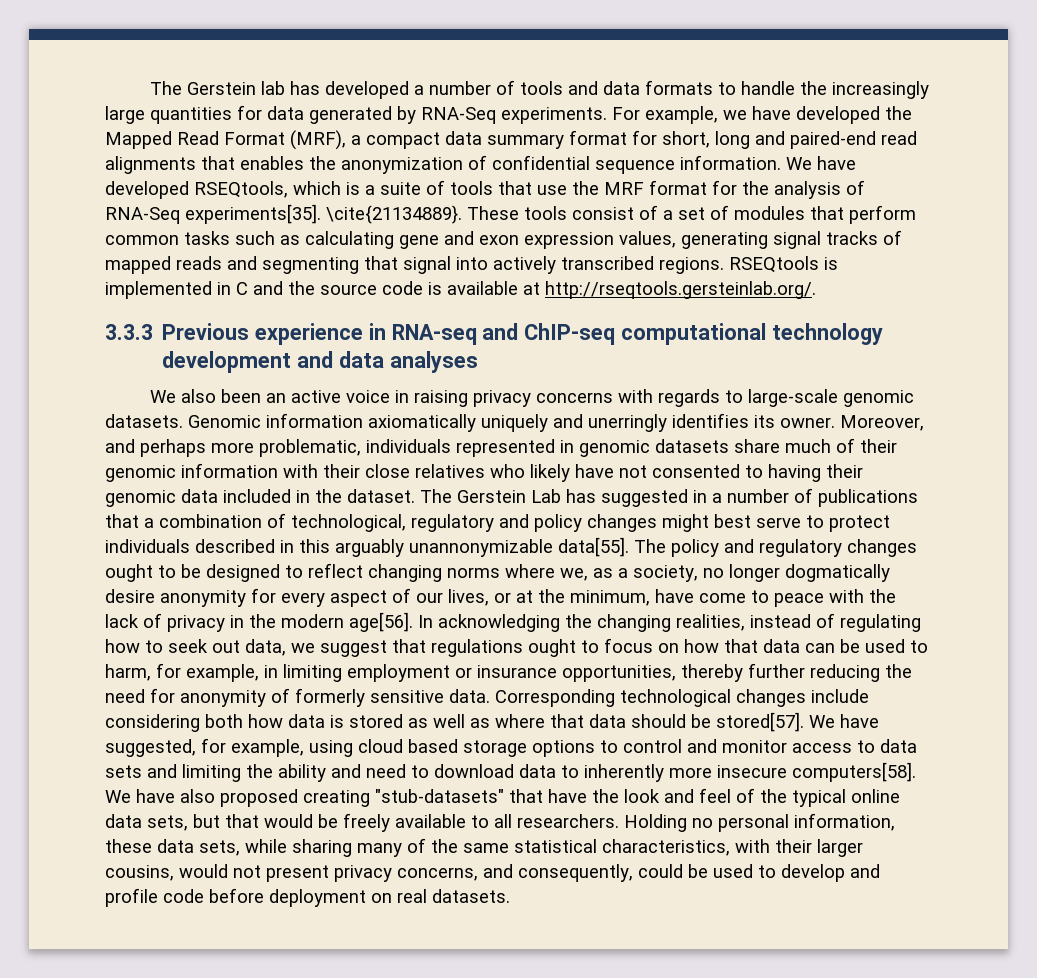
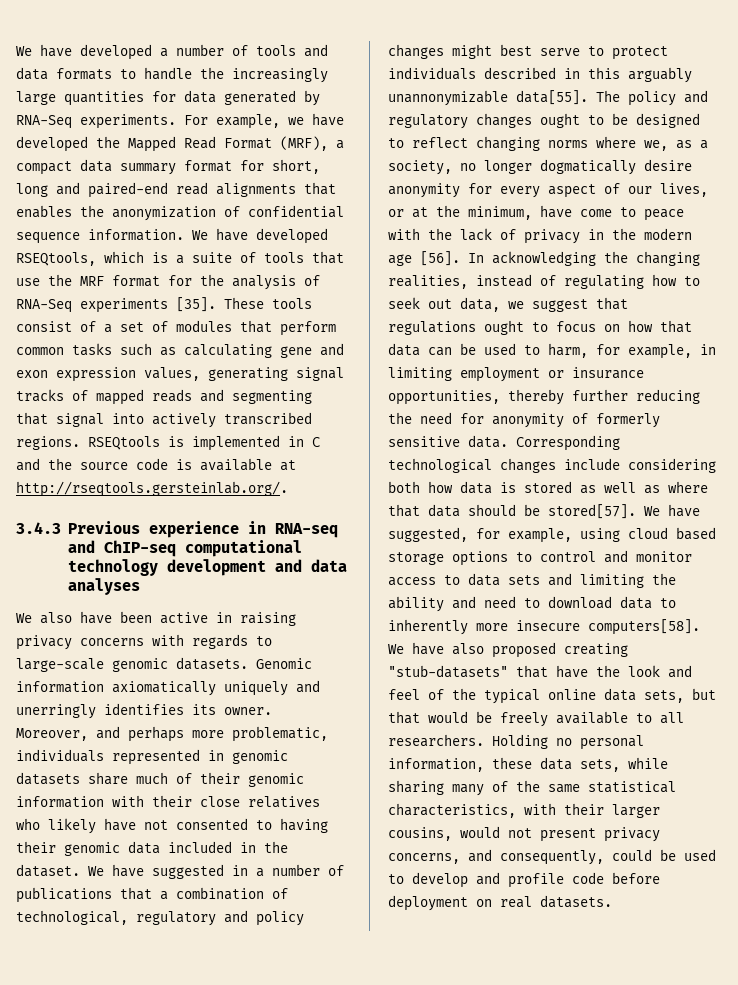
[150,81,321,95] The Gerstein lab has -> [16,44,72,57] We have
[185,204,462,224] experiments[35]. \cite{21134889}. -> [80,297,216,313] experiments [35].
[105,324,153,340] 3.3.3 -> [16,522,61,534] 3.4.3
[221,389,391,403] been an active voice -> [80,611,208,624] have been active
[420,489,596,503] The Gerstein Lab has -> [88,864,144,877] We have
[349,612,413,632] age[56]. -> [388,251,460,266] age [56].

